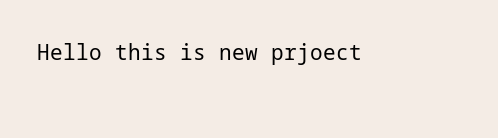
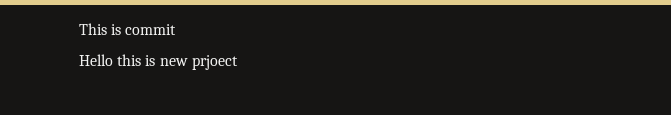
(37, 51) none -> [79,23,177,35] This is commit //

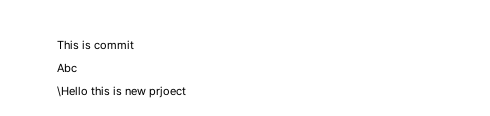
[79,54,113,66] Hello -> [57,63,77,73] [57,86,88,97] Abc // \Hello

